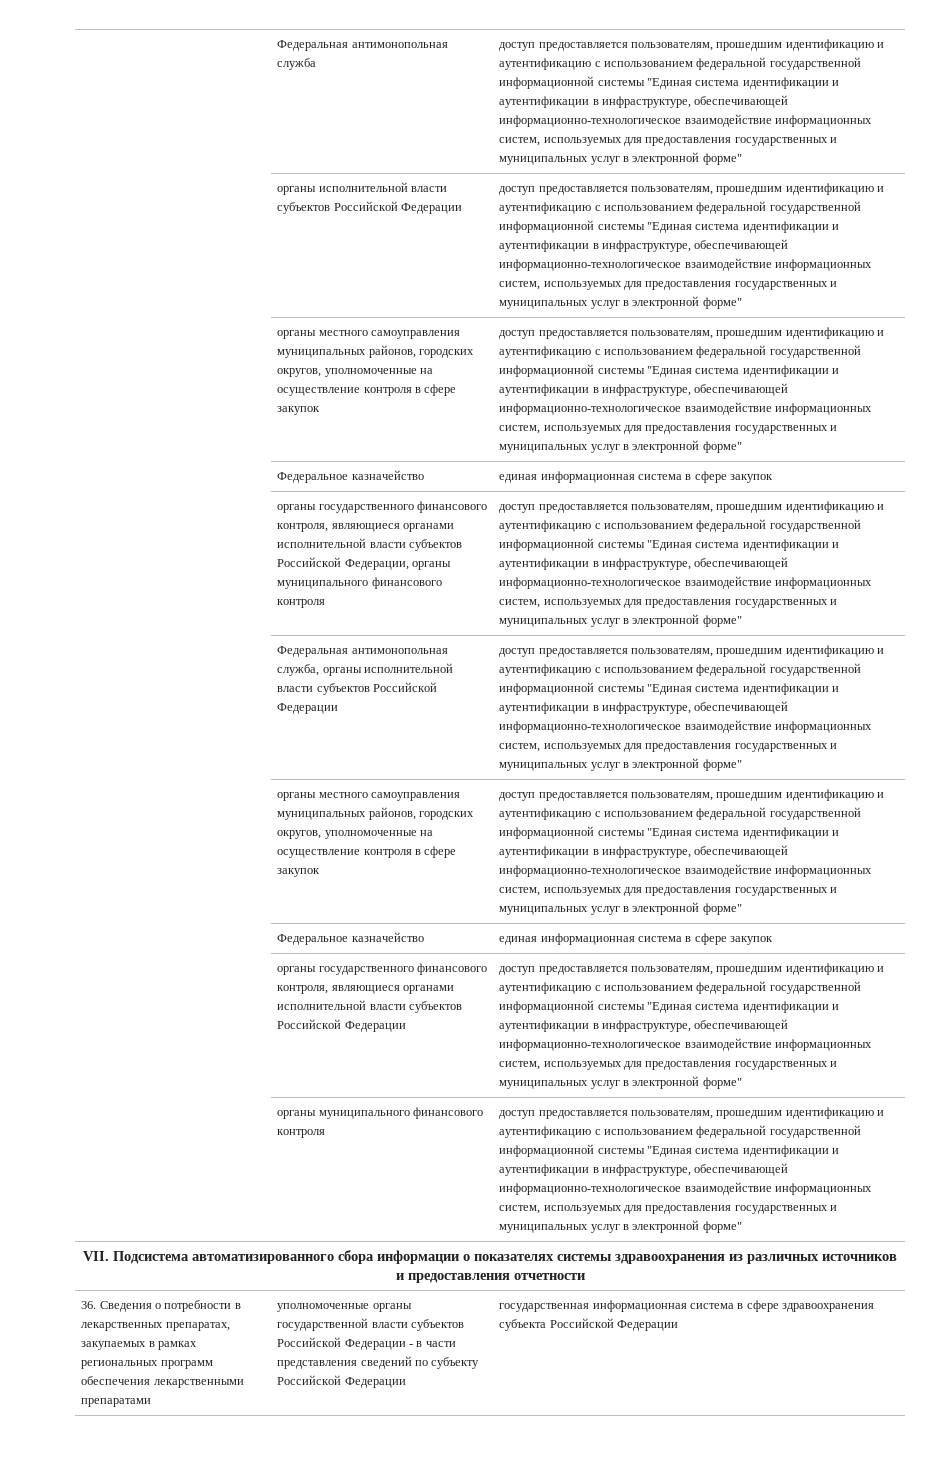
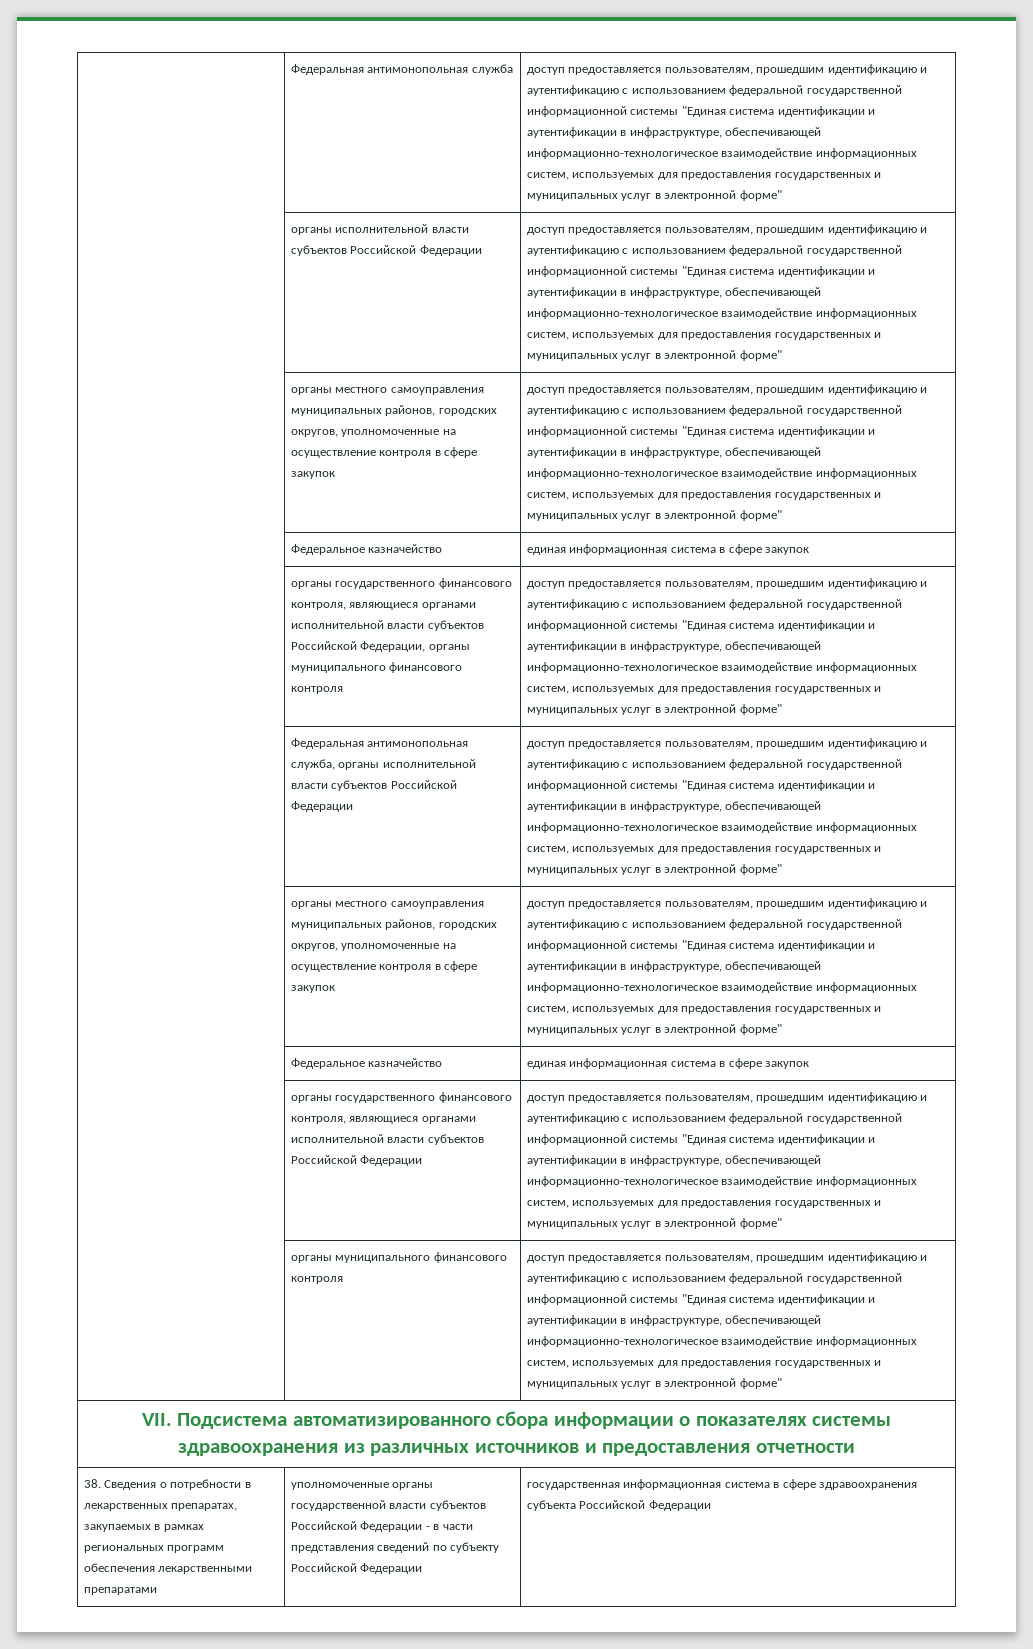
[81,1301,97,1309] 36. -> [83,1479,101,1488] 38.

